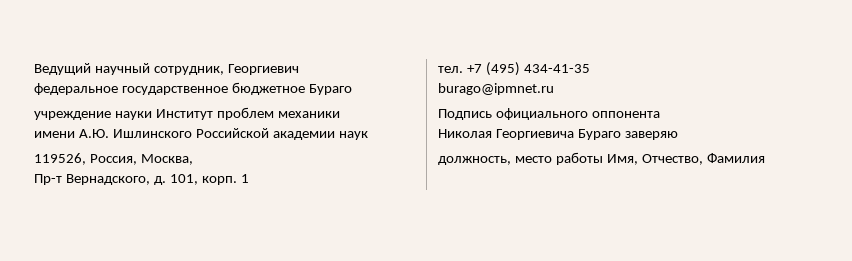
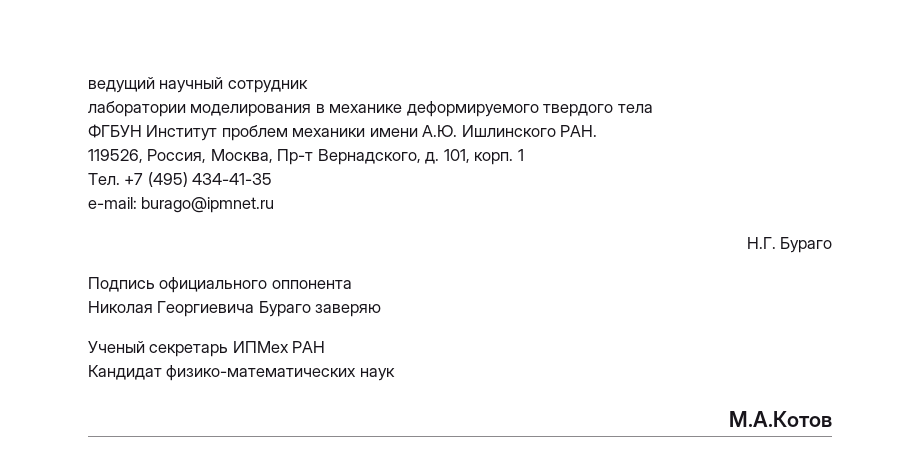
[34,63,299,75] [34,82,352,95] [34,111,152,120] Ведущий научный сотрудник, Георгиевич // федеральное государственное бюджетное Бураго // учреждение науки -> [88,77,308,93] [88,101,653,117] [88,124,142,138] ведущий научный сотрудник // лаборатории моделирования в механике деформируемого твердого тела // ФГБУН
(340, 114) // -> (366, 132) none
[195,128,368,140] Российской академии наук -> [560,125,598,137] РАН.
(193, 159) // -> (273, 156) none
[438,66,463,73] тел. -> [88,173,120,185] Тел.
(590, 68) none -> [88,197,137,209] e-mail:
(554, 89) none -> [746,237,832,253] // Н.Г. Бураго
[438,152,765,165] должность, место работы Имя, Отчество, Фамилия -> [88,341,326,357] [88,365,395,381] [729,411,832,427] Ученый секретарь ИПМех РАН // Кандидат физико-математических наук // М.А.Котов

